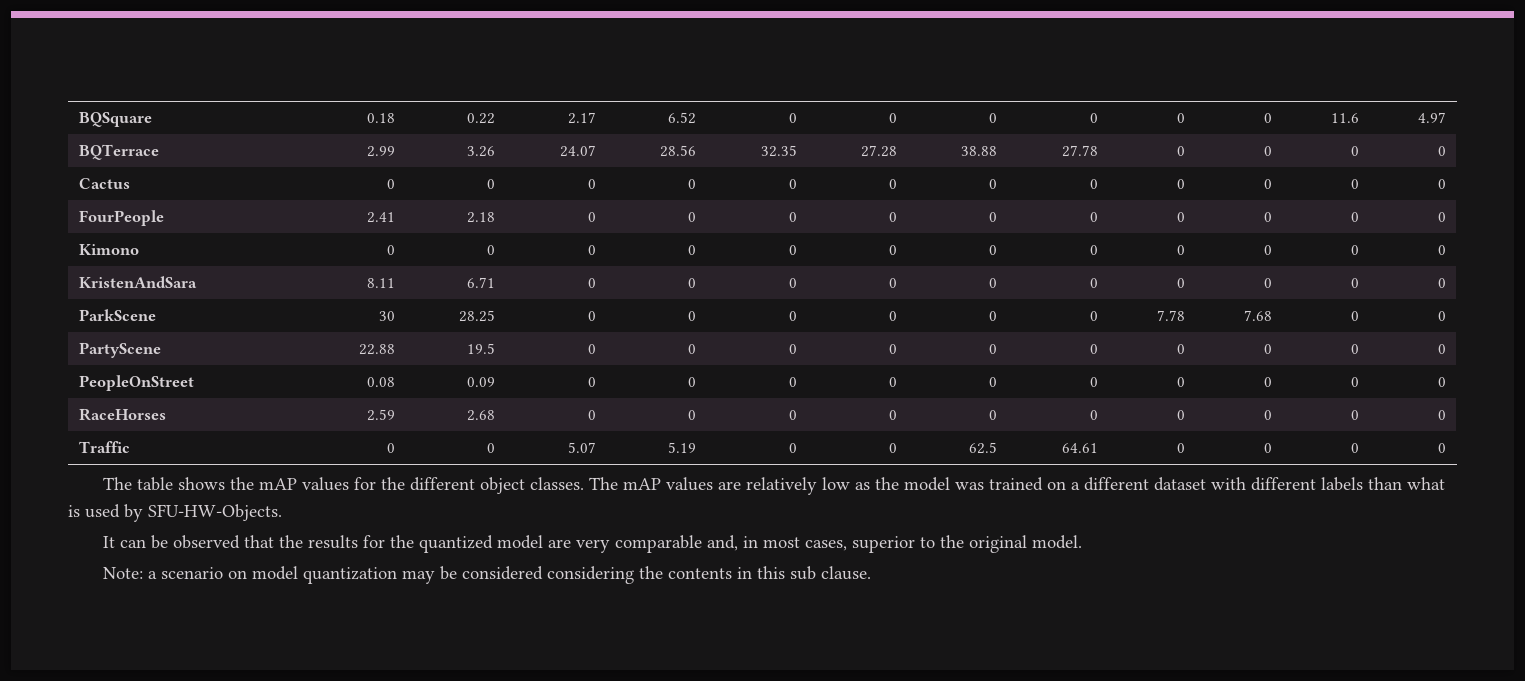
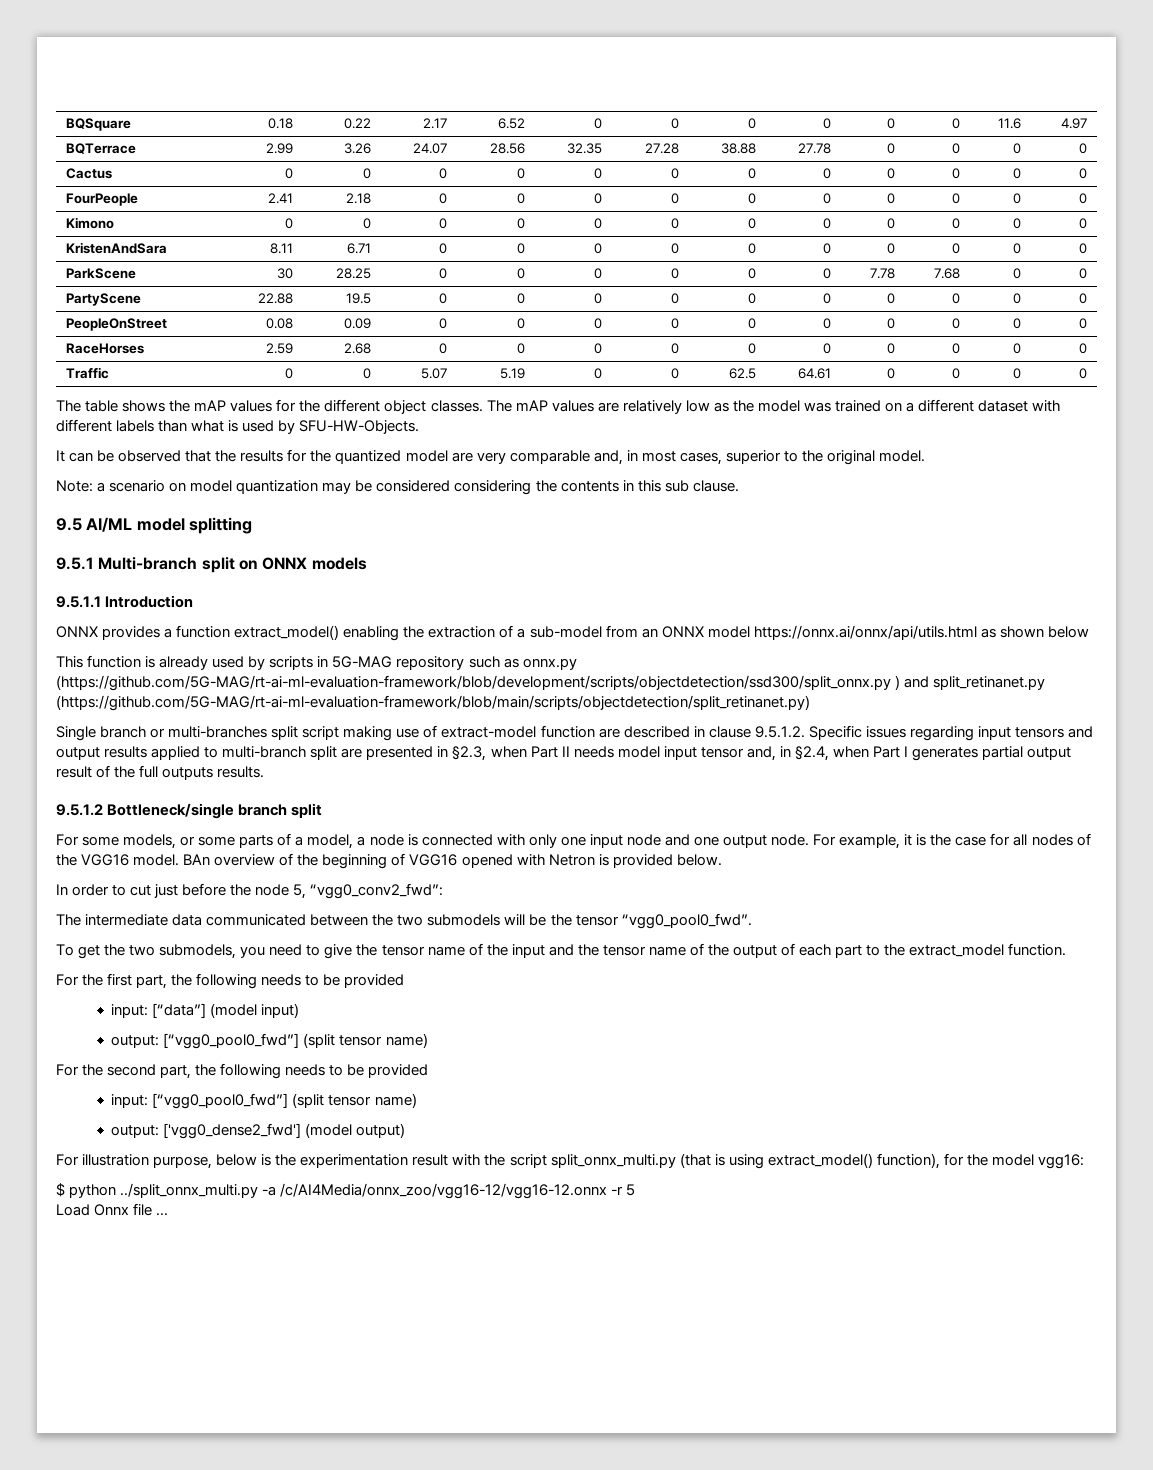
(871, 573) none -> [56,517,253,534] [56,557,367,573] [56,595,194,608] [56,625,1089,641] [56,655,577,670] [56,675,1046,691] [56,695,810,711] [56,725,1094,741] [56,746,1072,761] [56,765,265,780] [56,803,323,819] [56,833,1091,849] [56,853,722,869] [56,883,444,899] [56,913,752,929] [56,943,1067,959] [56,973,405,989] [111,1003,300,1018] [111,1033,428,1049] [56,1063,429,1079] [111,1093,417,1109] [111,1123,406,1139] [56,1153,1084,1169] [56,1183,636,1199] [56,1203,169,1216] // 9.5 AI/ML model splitting // 9.5.1 Multi-branch split on ONNX models // 9.5.1.1 Introduction // ONNX provides a function extract_model() enabling the extraction of a sub-model from an ONNX model https://onnx.ai/onnx/api/utils.html as shown below // This function is already used by scripts in 5G-MAG repository such as onnx.py (https://github.com/5G-MAG/rt-ai-ml-evaluation-framework/blob/development/scripts/objectdetection/ssd300/split_onnx.py ) and split_retinanet.py (https://github.com/5G-MAG/rt-ai-ml-evaluation-framework/blob/main/scripts/objectdetection/split_retinanet.py) // Single branch or multi-branches split script making use of extract-model function are described in clause 9.5.1.2. Specific issues regarding input tensors and output results applied to multi-branch split are presented in §2.3, when Part II needs model input tensor and, in §2.4, when Part I generates partial output result of the full outputs results. // 9.5.1.2 Bottleneck/single branch split // For some models, or some parts of a model, a node is connected with only one input node and one output node. For example, it is the case for all nodes of the VGG16 model. BAn overview of the beginning of VGG16 opened with Netron is provided below. // In order to cut just before the node 5, “vgg0_conv2_fwd”: // The intermediate data communicated between the two submodels will be the tensor “vgg0_pool0_fwd”. // To get the two submodels, you need to give the tensor name of the input and the tensor name of the output of each part to the extract_model function. // For the first part, the following needs to be provided // input: [“data”] (model input) // output: [“vgg0_pool0_fwd”] (split tensor name) // For the second part, the following needs to be provided // input: [“vgg0_pool0_fwd”] (split tensor name) // output: ['vgg0_dense2_fwd'] (model output) // For illustration purpose, below is the experimentation result with the script split_onnx_multi.py (that is using extract_model() function), for the model vgg16: // $ python ../split_onnx_multi.py -a /c/AI4Media/onnx_zoo/vgg16-12/vgg16-12.onnx -r 5 // Load Onnx file ...

